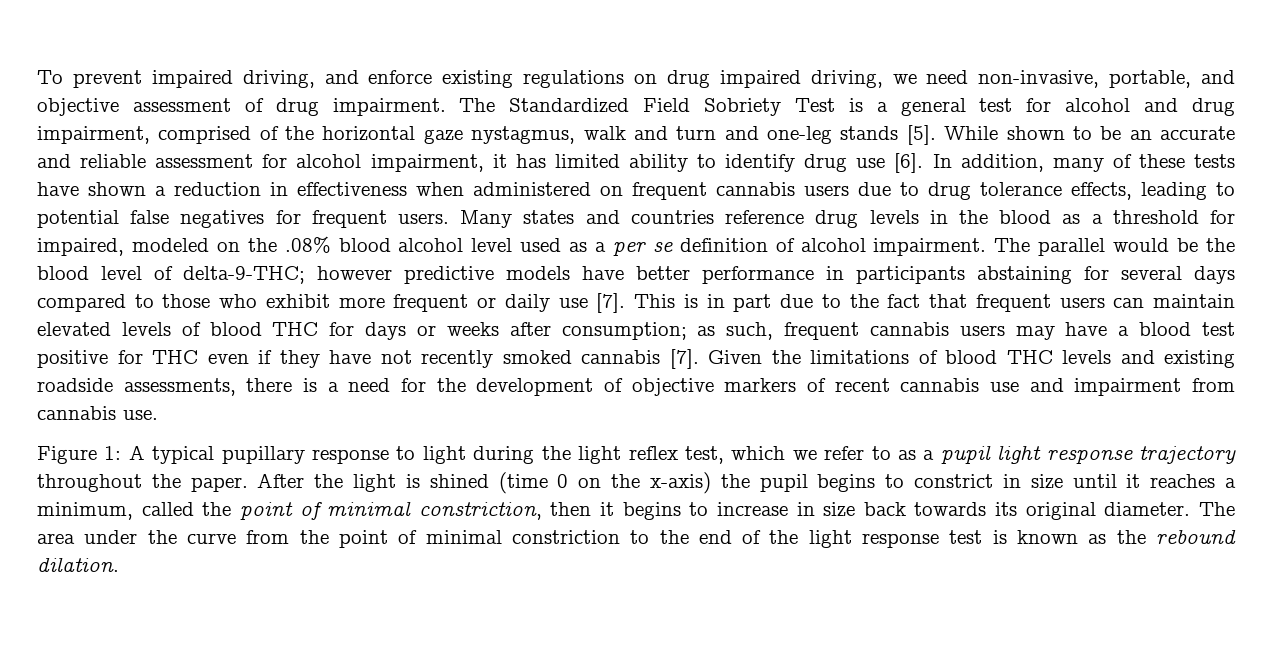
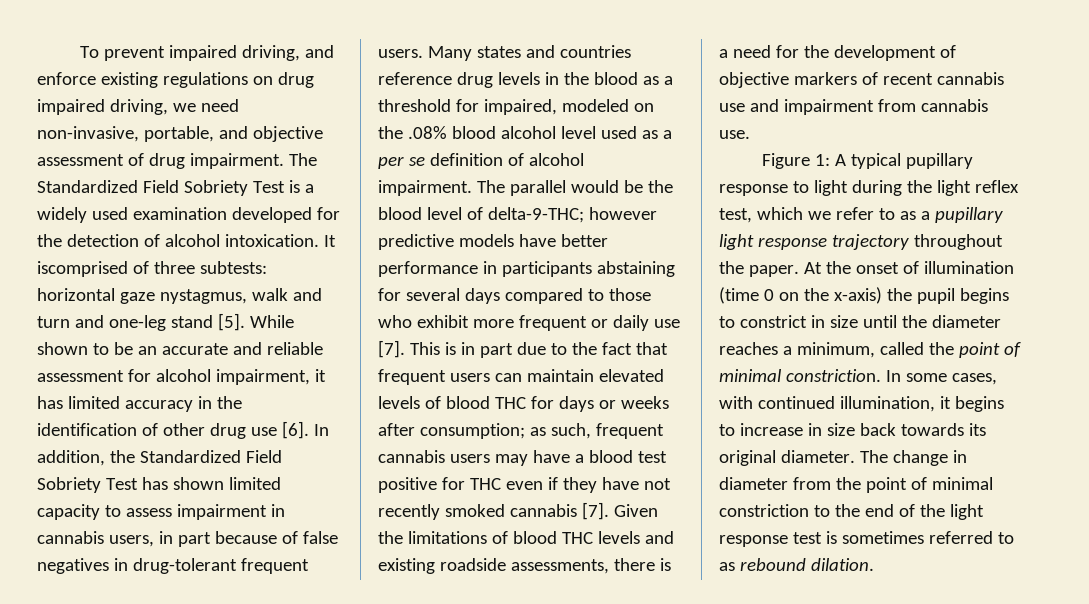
[900,98,1236,116] [37,126,315,144] general test for alcohol and drug impairment, comprised of the -> [37,207,340,223] [37,234,336,247] [37,261,267,277] widely used examination developed for the detection of alcohol intoxication. It iscomprised of three subtests:
[840,126,899,140] stands -> [170,315,213,328] stand
[628,154,796,172] ability to identify -> [124,396,242,412] [37,423,205,436] accuracy in the identification of other
[1052,154,1235,172] [37,182,1235,200] [37,210,301,228] many of these tests have shown a reduction in effectiveness when administered on frequent cannabis users due to drug tolerance effects, leading to potential false negatives for -> [109,450,282,463] [37,477,281,493] [37,504,285,520] [37,531,338,547] [37,558,237,574] the Standardized Field Sobriety Test has shown limited capacity to assess impairment in cannabis users, in part because of false negatives in drug-tolerant
[940,445,991,464] pupil -> [934,207,1003,223] pupillary
[257,473,489,492] After the light is shined -> [803,261,1014,274] At the onset of illumination
[1126,474,1141,488] it -> [901,315,1001,328] the diameter
[418,502,592,520] constriction, then -> [785,369,997,385] [719,396,935,412] constriction. In some cases, with continued illumination,
[37,530,236,544] area under the curve -> [892,450,967,466] [719,477,788,490] change in diameter
[1017,530,1146,544] known as the -> [841,531,1014,544] [719,562,735,571] sometimes referred to as

